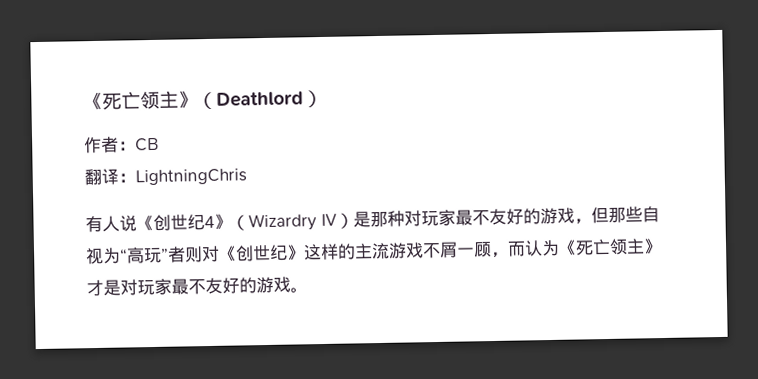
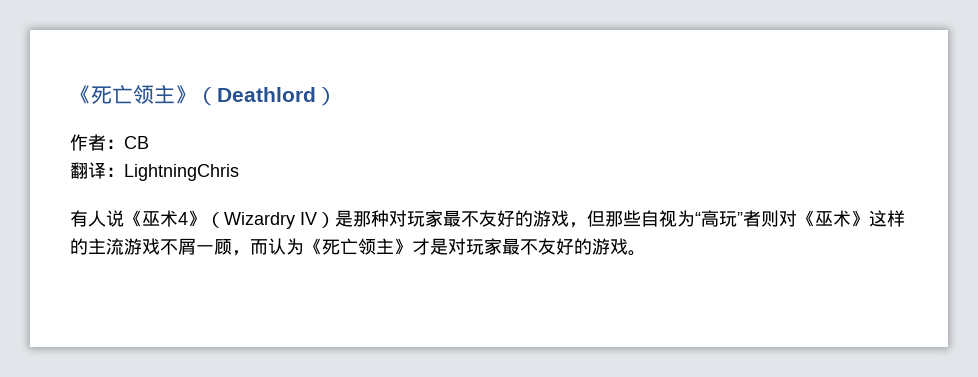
[153,214,205,231] 创世纪 -> [142,210,178,227] 巫术
[235,244,288,262] 创世纪 -> [815,210,851,227] 巫术

